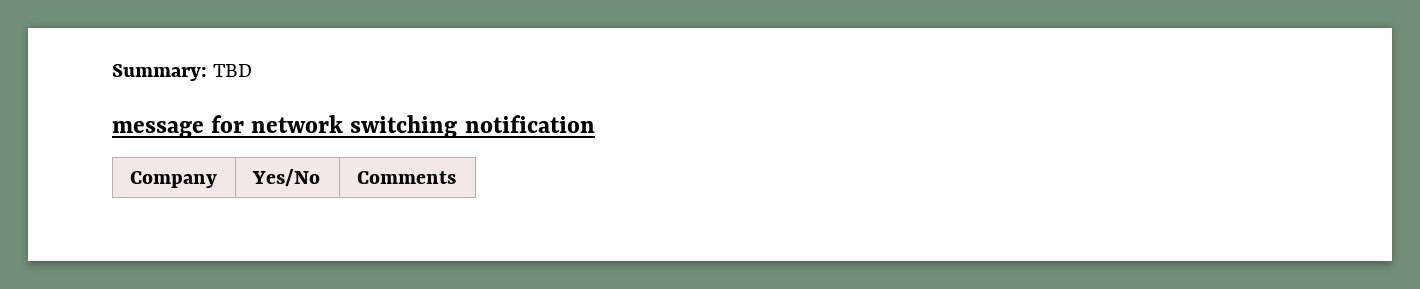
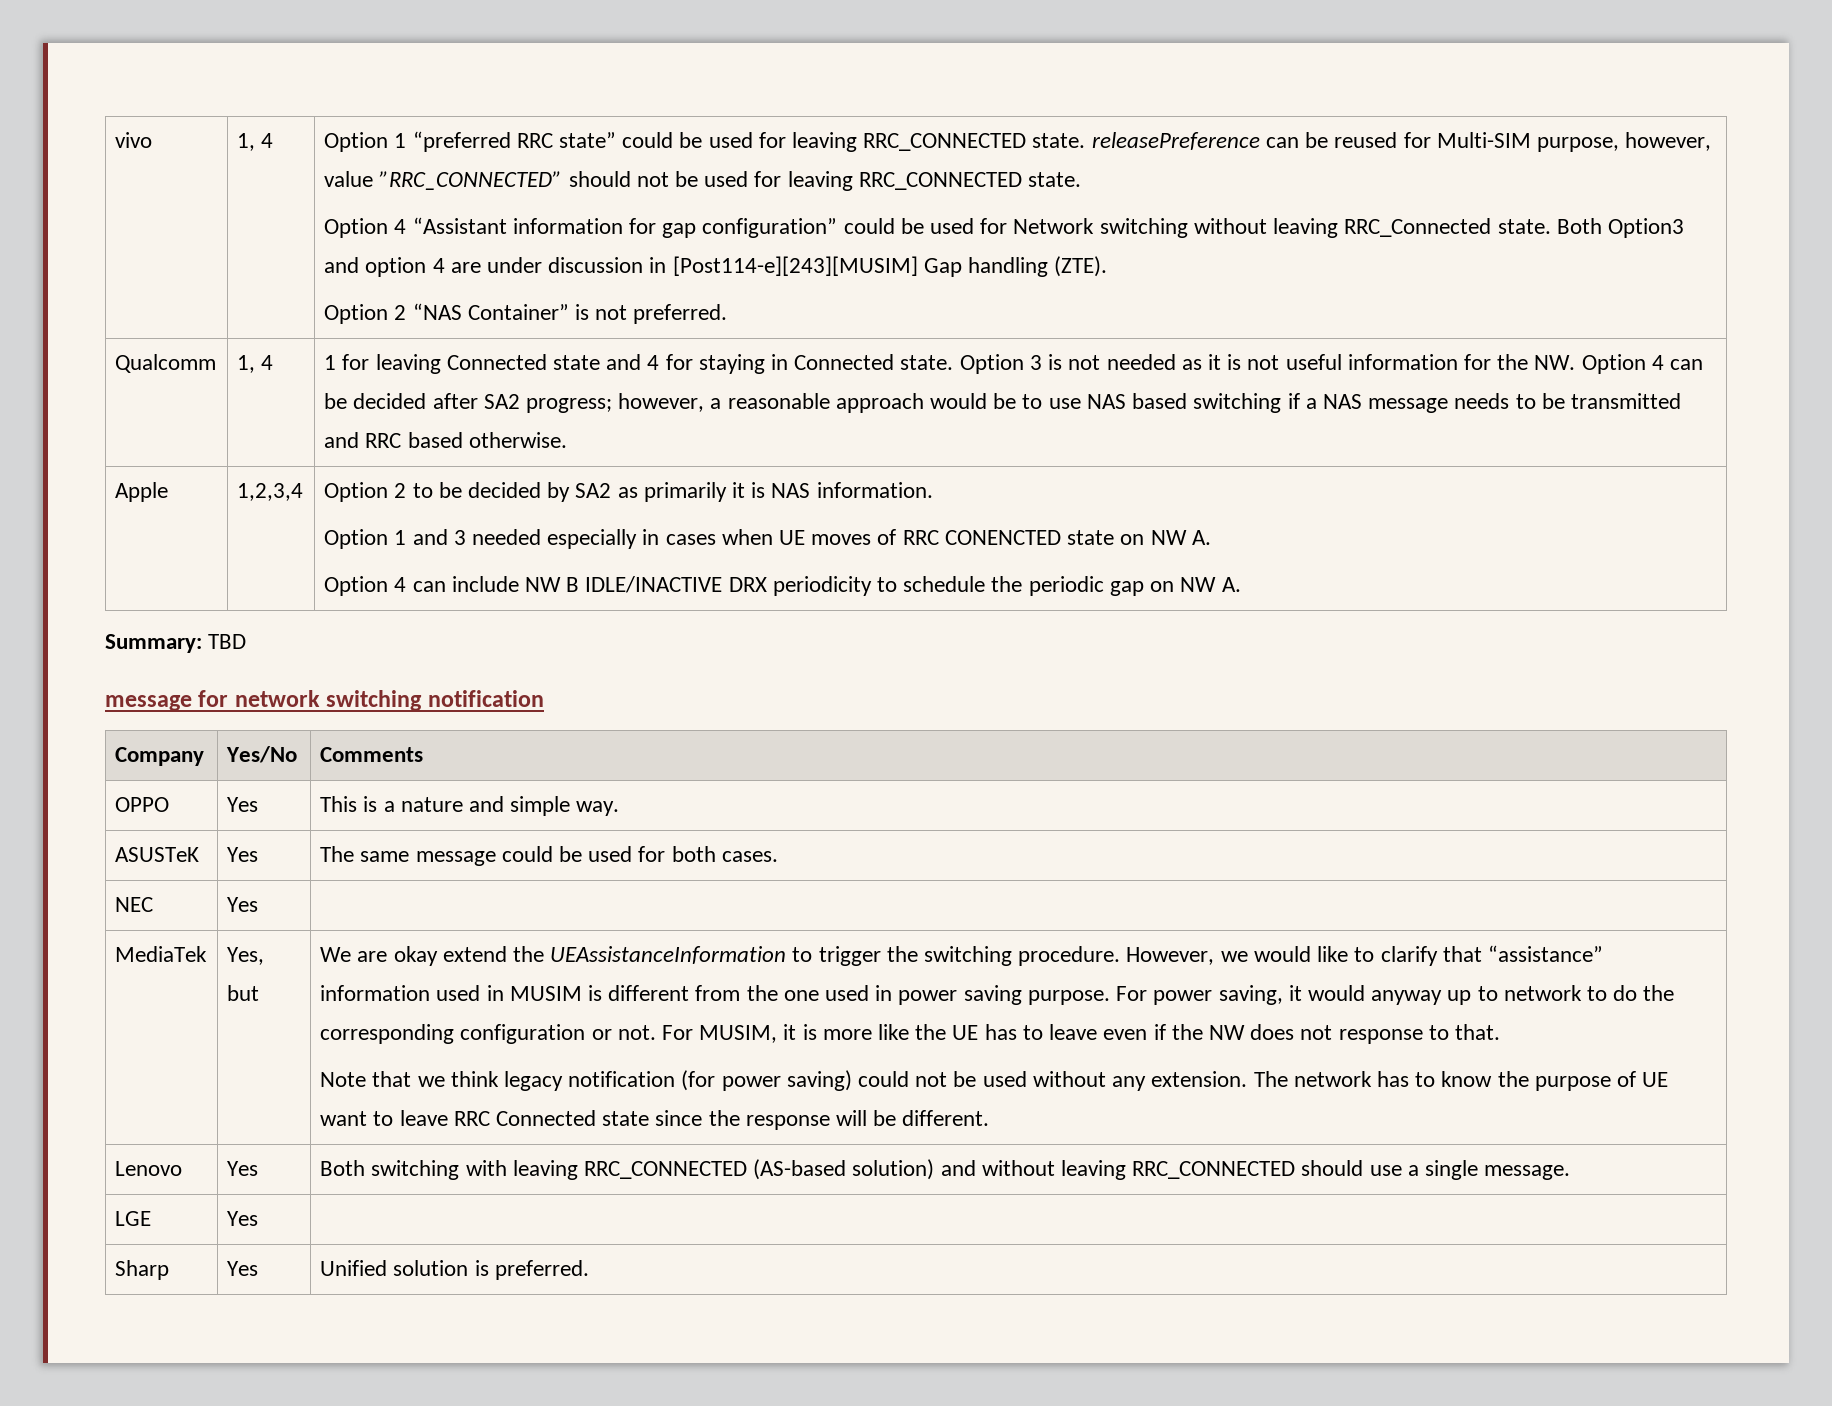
(112, 72) none -> [115,132,153,148] [237,133,274,151] [324,131,1712,152] [324,171,1082,191] [324,217,1684,238] [324,256,1108,277] [324,303,728,324] [115,354,217,373] [237,355,274,373] [324,354,1704,374] [324,393,1681,413] [324,432,567,448] [115,482,169,502] [237,483,304,501] [324,482,933,502] [324,529,1211,549] [324,576,1241,596] vivo | 1, 4 | Option 1 “preferred RRC state” could be used for leaving RRC_CONNECTED state. releasePreference can be reused for Multi-SIM purpose, however, value ”RRC_CONNECTED” should not be used for leaving RRC_CONNECTED state. // Option 4 “Assistant information for gap configuration” could be used for Network switching without leaving RRC_Connected state. Both Option3 and option 4 are under discussion in [Post114-e][243][MUSIM] Gap handling (ZTE). // Option 2 “NAS Container” is not preferred. // Qualcomm | 1, 4 | 1 for leaving Connected state and 4 for staying in Connected state. Option 3 is not needed as it is not useful information for the NW. Option 4 can be decided after SA2 progress; however, a reasonable approach would be to use NAS based switching if a NAS message needs to be transmitted and RRC based otherwise. // Apple | 1,2,3,4 | Option 2 to be decided by SA2 as primarily it is NAS information. // Option 1 and 3 needed especially in cases when UE moves of RRC CONENCTED state on NW A. // Option 4 can include NW B IDLE/INACTIVE DRX periodicity to schedule the periodic gap on NW A. //
(456, 177) none -> [115,797,170,812] [227,797,259,812] [320,796,620,816] [115,847,200,862] [227,847,259,862] [320,846,778,866] [115,897,154,912] [227,897,259,912] [115,946,208,962] [227,947,265,965] [227,985,260,1001] [320,945,1603,966] [320,985,1675,1005] [320,1024,1500,1044] [320,1070,1669,1091] [320,1110,990,1130] [115,1161,183,1176] [227,1161,259,1176] [320,1159,1571,1180] [115,1211,152,1226] [227,1211,259,1226] [115,1260,170,1280] [227,1261,259,1276] [320,1260,589,1280] // OPPO | Yes | This is a nature and simple way. // ASUSTeK | Yes | The same message could be used for both cases. // NEC | Yes | // MediaTek | Yes, but | We are okay extend the UEAssistanceInformation to trigger the switching procedure. However, we would like to clarify that “assistance” information used in MUSIM is different from the one used in power saving purpose. For power saving, it would anyway up to network to do the corresponding configuration or not. For MUSIM, it is more like the UE has to leave even if the NW does not response to that. // Note that we think legacy notification (for power saving) could not be used without any extension. The network has to know the purpose of UE want to leave RRC Connected state since the response will be different. // Lenovo | Yes | Both switching with leaving RRC_CONNECTED (AS-based solution) and without leaving RRC_CONNECTED should use a single message. // LGE | Yes | // Sharp | Yes | Unified solution is preferred.

